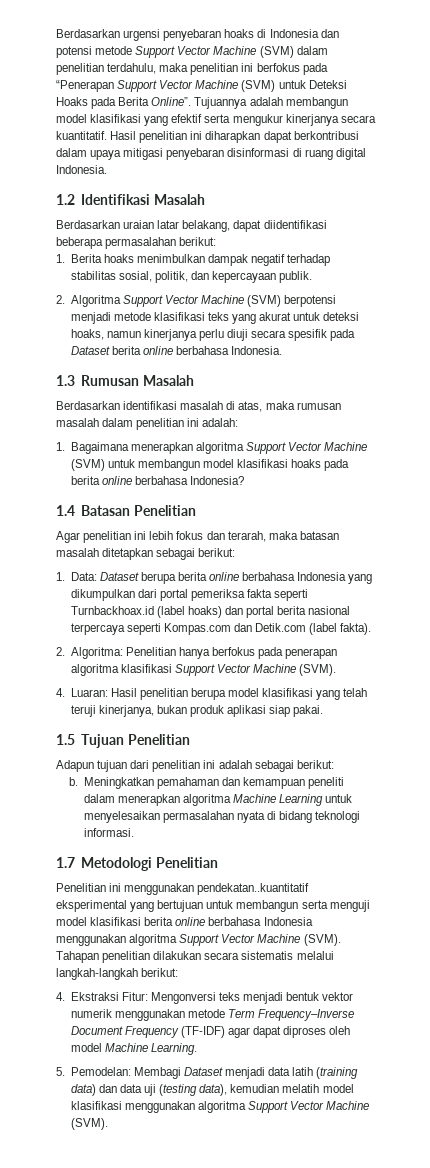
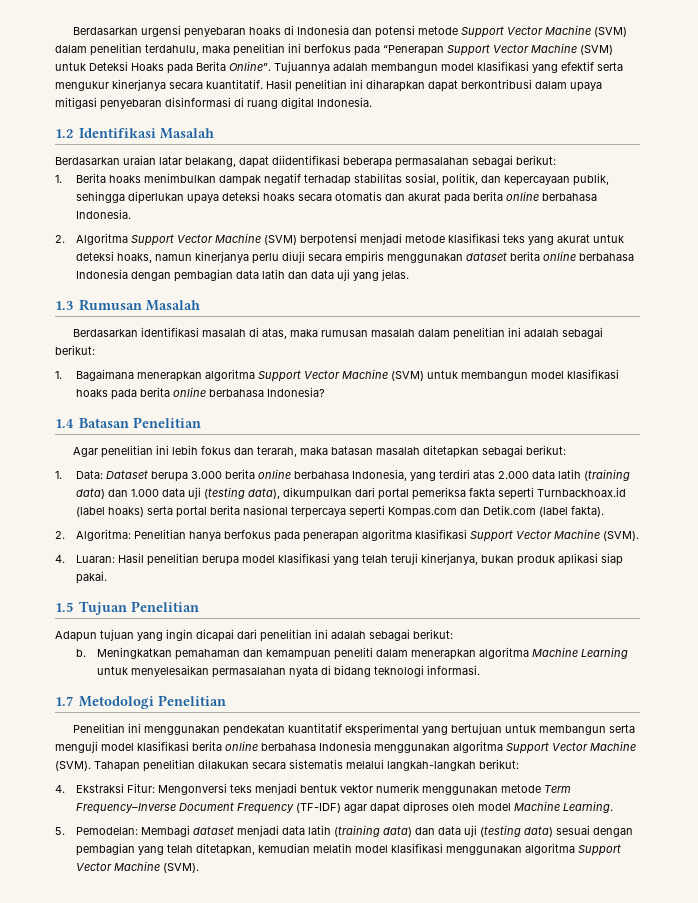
(177, 243) none -> [472,155,513,167] sebagai
[279,271,313,283] publik. -> [572,173,609,186] [75,191,597,204] [75,209,131,219] publik, sehingga diperlukan upaya deteksi hoaks secara otomatis dan akurat pada berita online berbahasa Indonesia.
[288,329,356,341] [70,346,283,355] spesifik pada Dataset berita online berbahasa Indonesia. -> [344,251,634,264] [75,269,409,282] empiris menggunakan dataset berita online berbahasa Indonesia dengan pembagian data latih dan data uji yang jelas.
[202,418,239,427] adalah: -> [523,327,603,339] [55,345,95,355] adalah sebagai berikut:
[178,572,373,584] berita online berbahasa Indonesia yang -> [190,469,630,481] [75,487,280,499] 3.000 berita online berbahasa Indonesia, yang terdiri atas 2.000 data latih (training data) dan 1.000 data uji (testing data),
[225,606,244,615] dan -> [146,506,173,515] serta
(128, 766) none -> [137,629,234,642] yang ingin dicapai
[197,883,310,895] pendekatan..kuantitatif -> [222,723,342,736] pendekatan kuantitatif
[183,1067,223,1076] Dataset -> [192,826,234,835] dataset
[199,1084,228,1096] data), -> [523,825,633,837] [75,843,255,856] data) sesuai dengan pembagian yang telah ditetapkan,

